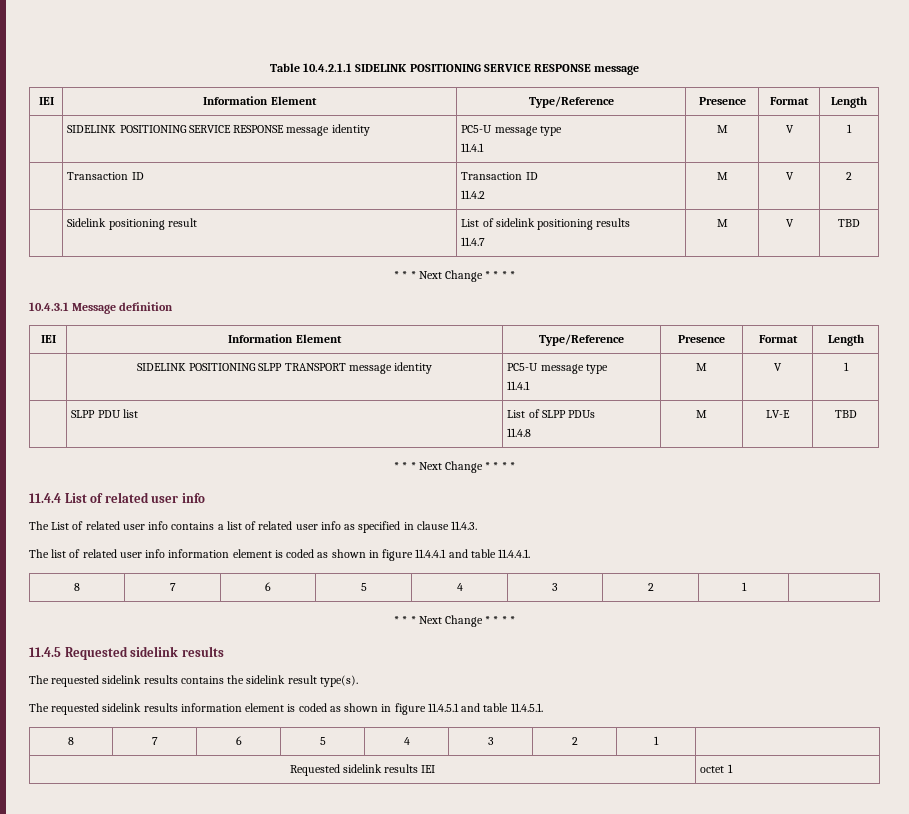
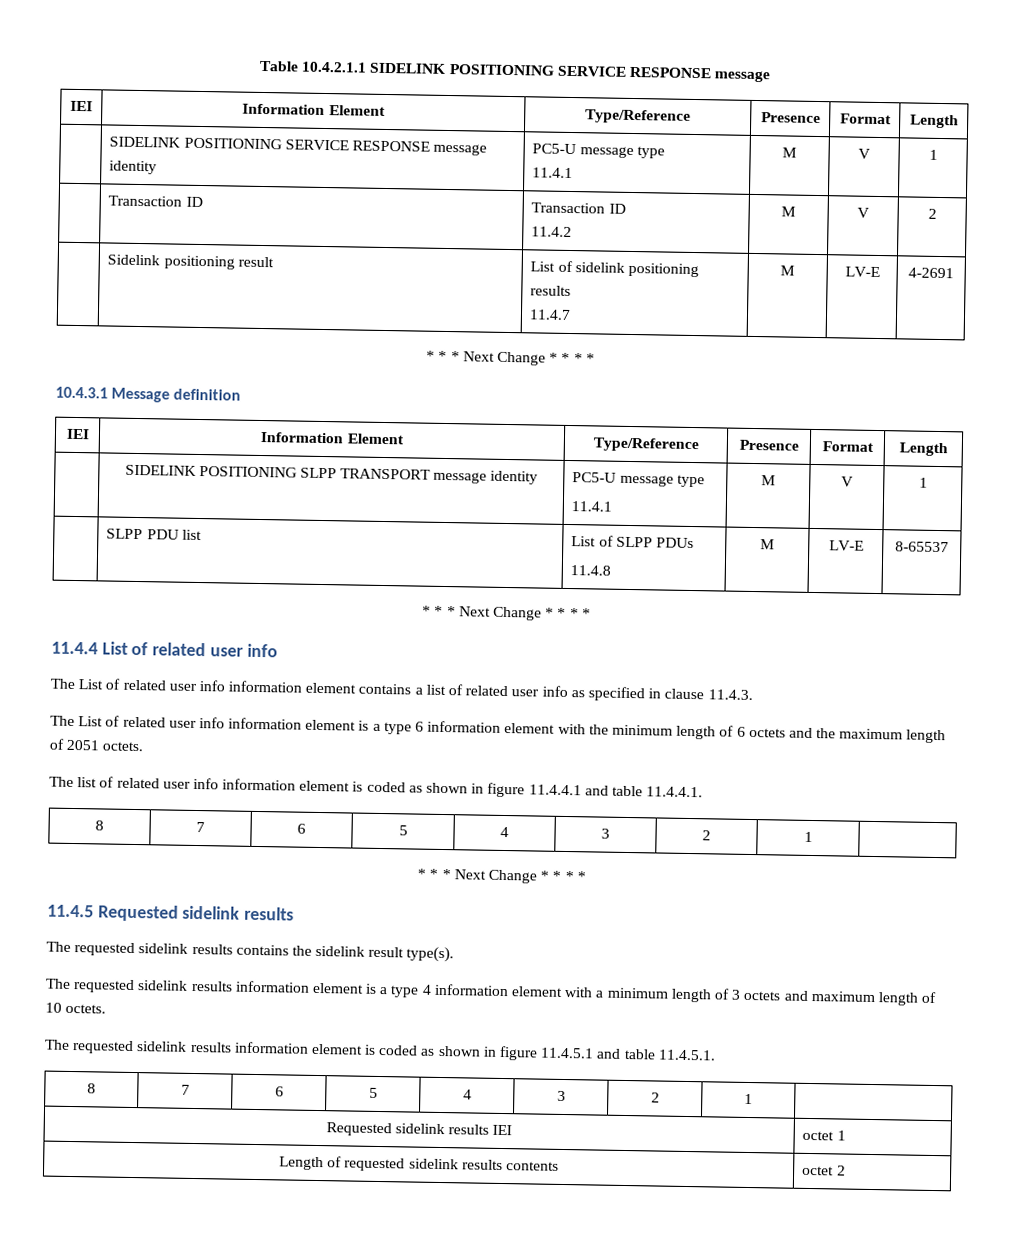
[785,219,794,227] [838,219,860,227] V | TBD -> [844,266,880,278] [908,267,954,279] LV-E | 4-2691
[834,410,857,418] TBD -> [895,541,949,553] 8-65537
(169, 525) none -> [228,680,357,694] information element
(478, 525) none -> [50,715,947,744] [49,738,144,752] // The List of related user info information element is a type 6 information element with the minimum length of 6 octets and the maximum length of 2051 octets.
(358, 681) none -> [45,978,938,1006] [45,1002,107,1014] // The requested sidelink results information element is a type 4 information element with a minimum length of 3 octets and maximum length of 10 octets.
(733, 768) none -> [279,1156,559,1172] [802,1165,846,1176] // Length of requested sidelink results contents | octet 2

